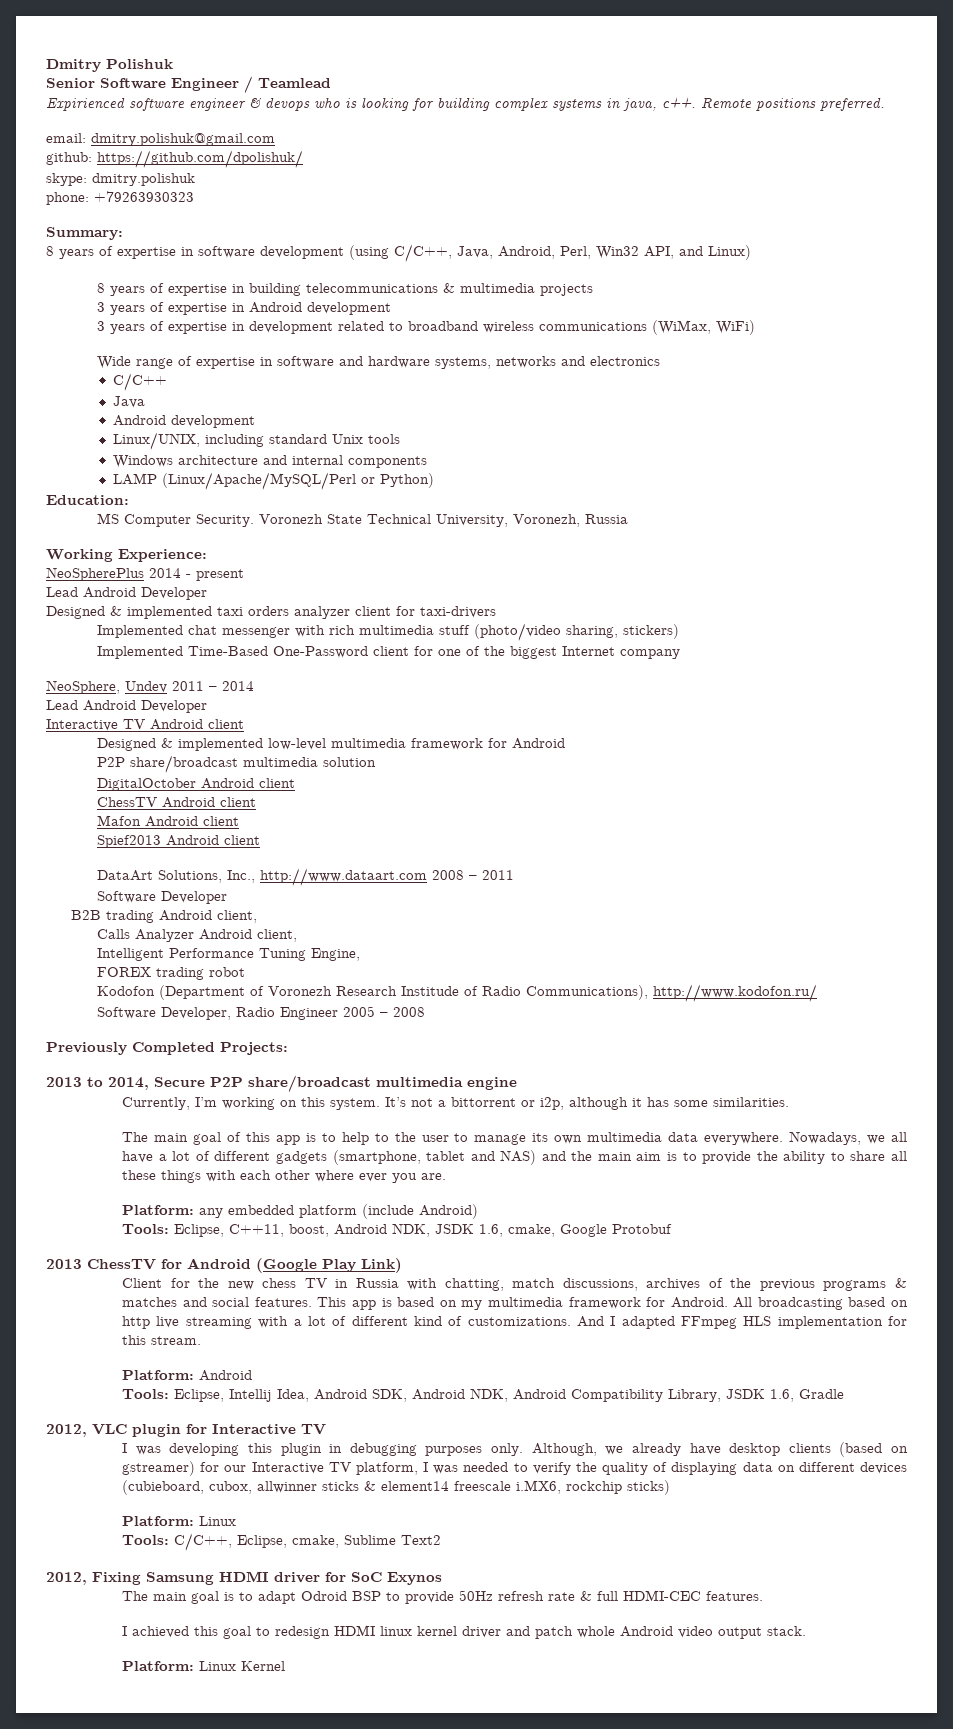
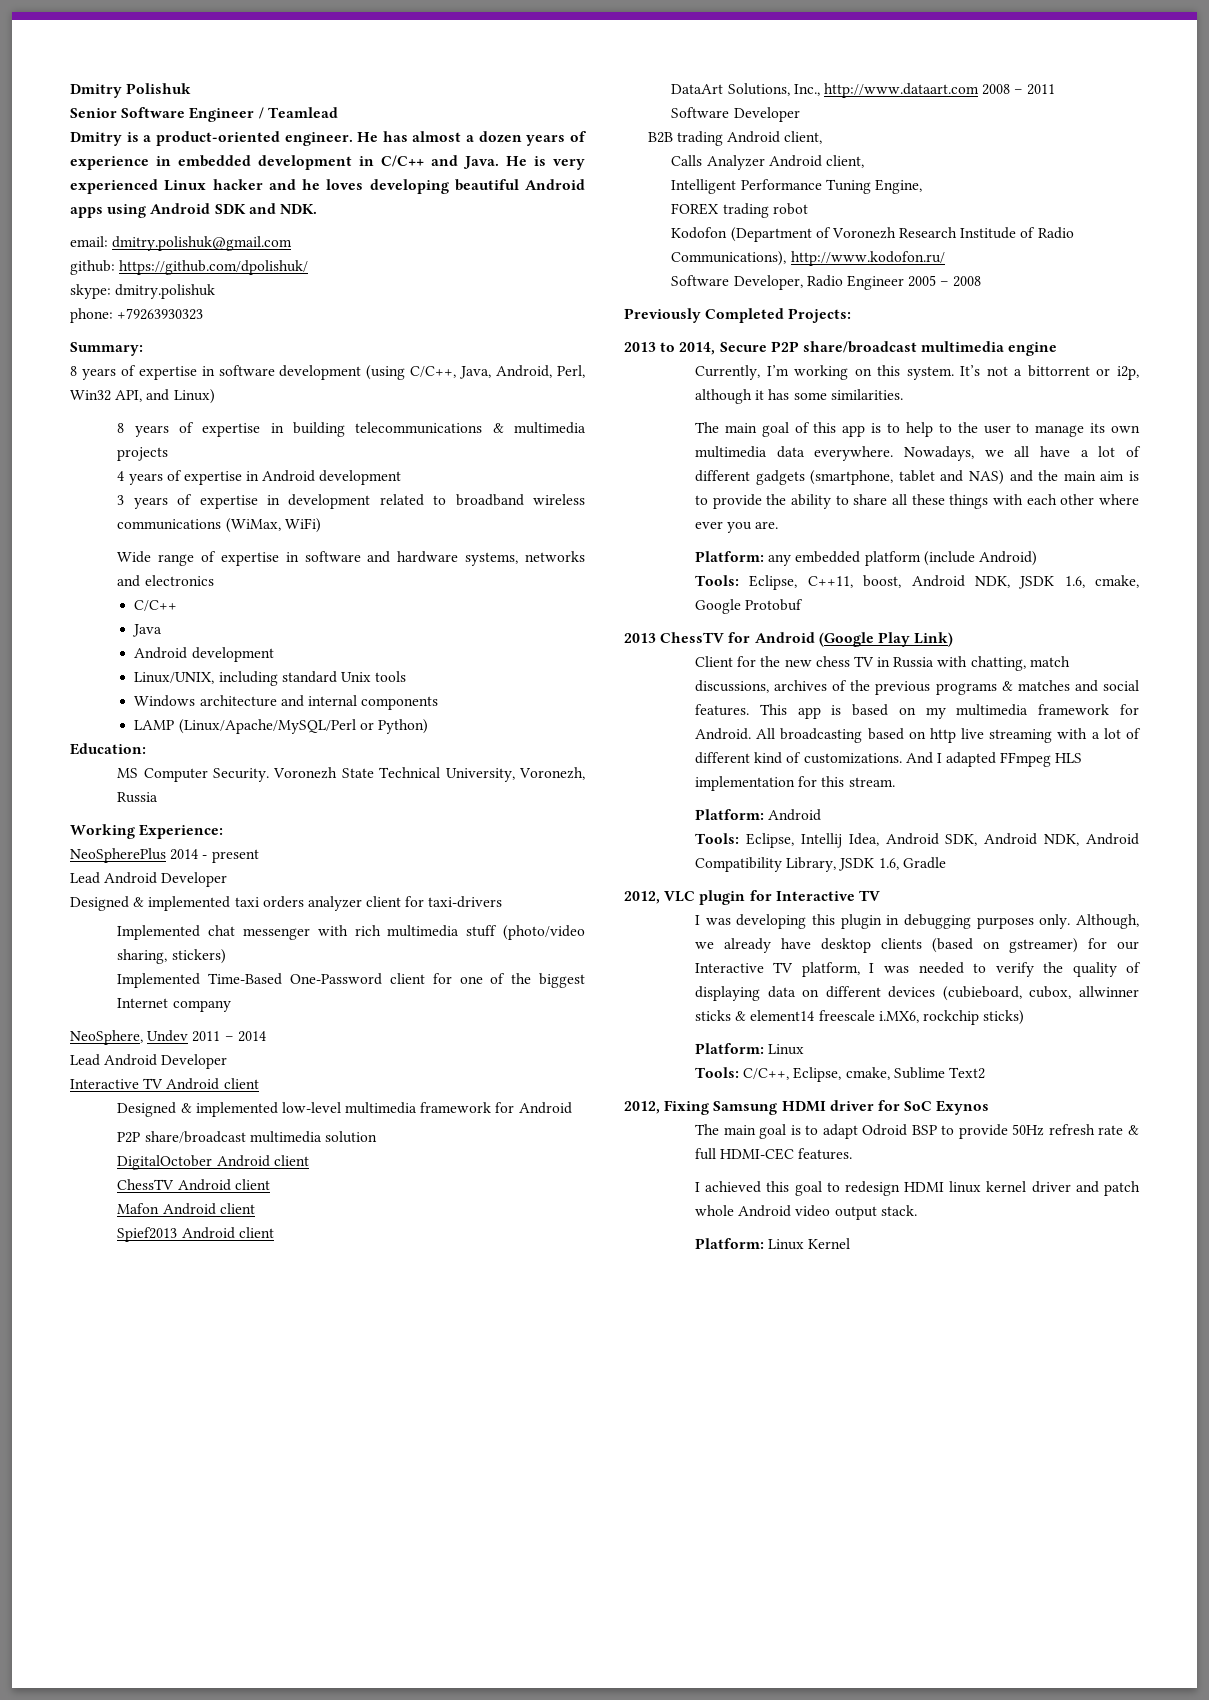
[46,97,885,111] Expirienced software engineer & devops who is looking for building complex systems in java, c++. Remote positions preferred. -> [70,131,586,146] [70,155,585,170] [70,179,585,194] [70,203,317,218] Dmitry is a product-oriented engineer. He has almost a dozen years of experience in embedded development in C/C++ and Java. He is very experienced Linux hacker and he loves developing beautiful Android apps using Android SDK and NDK.
[96,302,105,312] 3 -> [117,471,125,481] 4

